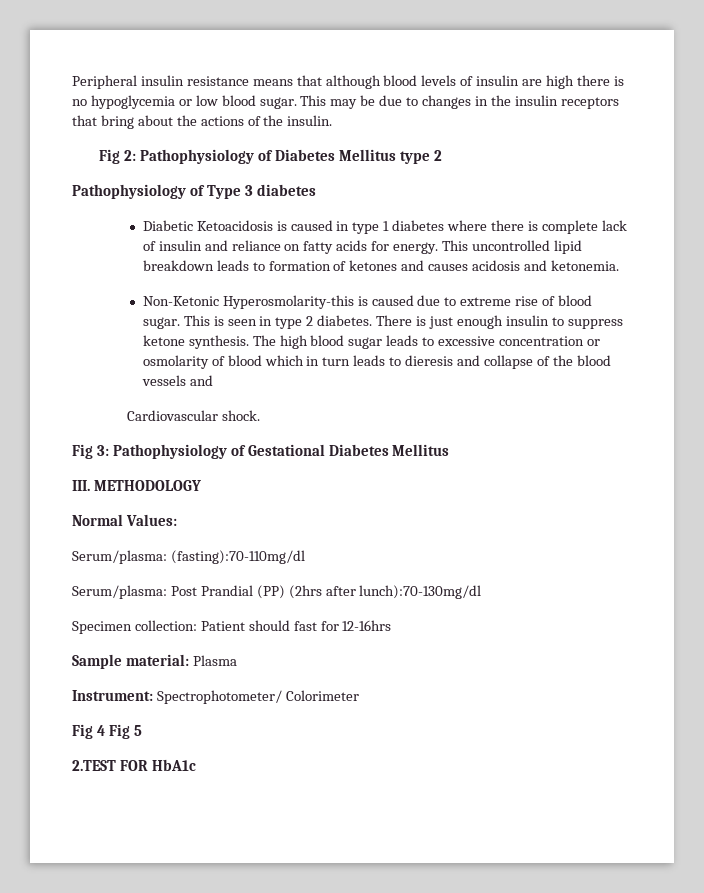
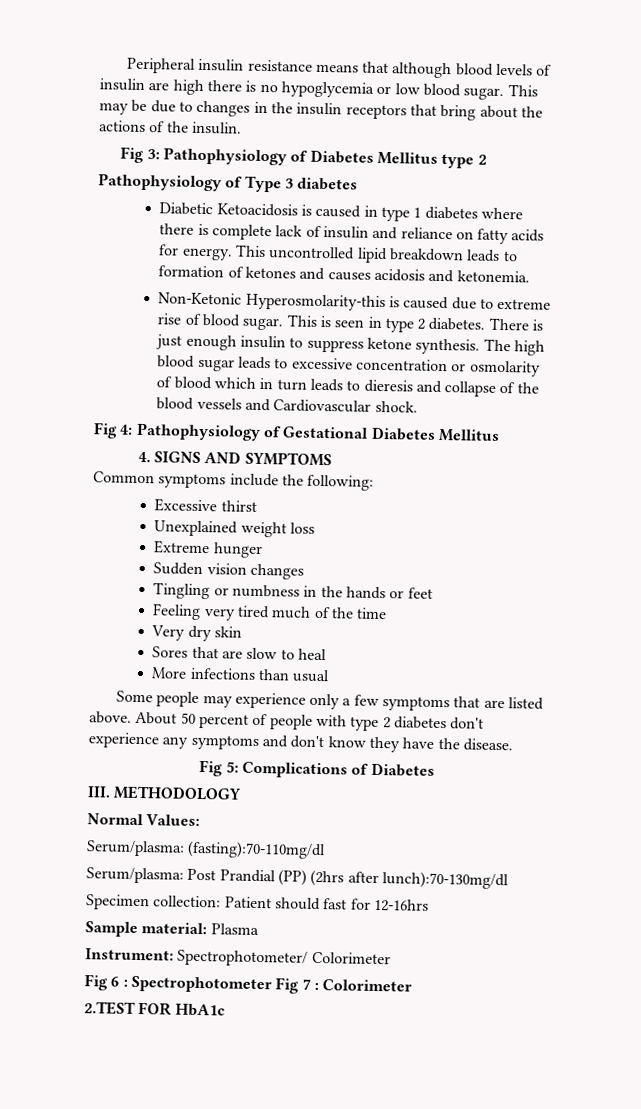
[124,150,137,161] 2: -> [146,149,160,160] 3:
(213, 380) // -> (271, 405) none
[96,445,109,456] 3: -> [119,424,134,435] 4:
(450, 450) none -> [137,451,332,467] [93,471,375,491] [154,498,257,513] [154,520,315,538] [153,540,263,559] [153,562,304,580] [153,582,433,600] [152,603,388,621] [151,625,242,642] [152,646,327,661] [151,667,331,683] [115,690,545,712] [89,711,485,732] [88,732,513,753] [199,760,435,779] // 4. SIGNS AND SYMPTOMS // Common symptoms include the following: // Excessive thirst // Unexplained weight loss // Extreme hunger // Sudden vision changes // Tingling or numbness in the hands or feet // Feeling very tired much of the time // Very dry skin // Sores that are slow to heal // More infections than usual // Some people may experience only a few symptoms that are listed above. About 50 percent of people with type 2 diabetes don't experience any symptoms and don't know they have the disease. // Fig 5: Complications of Diabetes
[96,724,142,739] 4 Fig 5 -> [110,975,413,994] 6 : Spectrophotometer Fig 7 : Colorimeter

